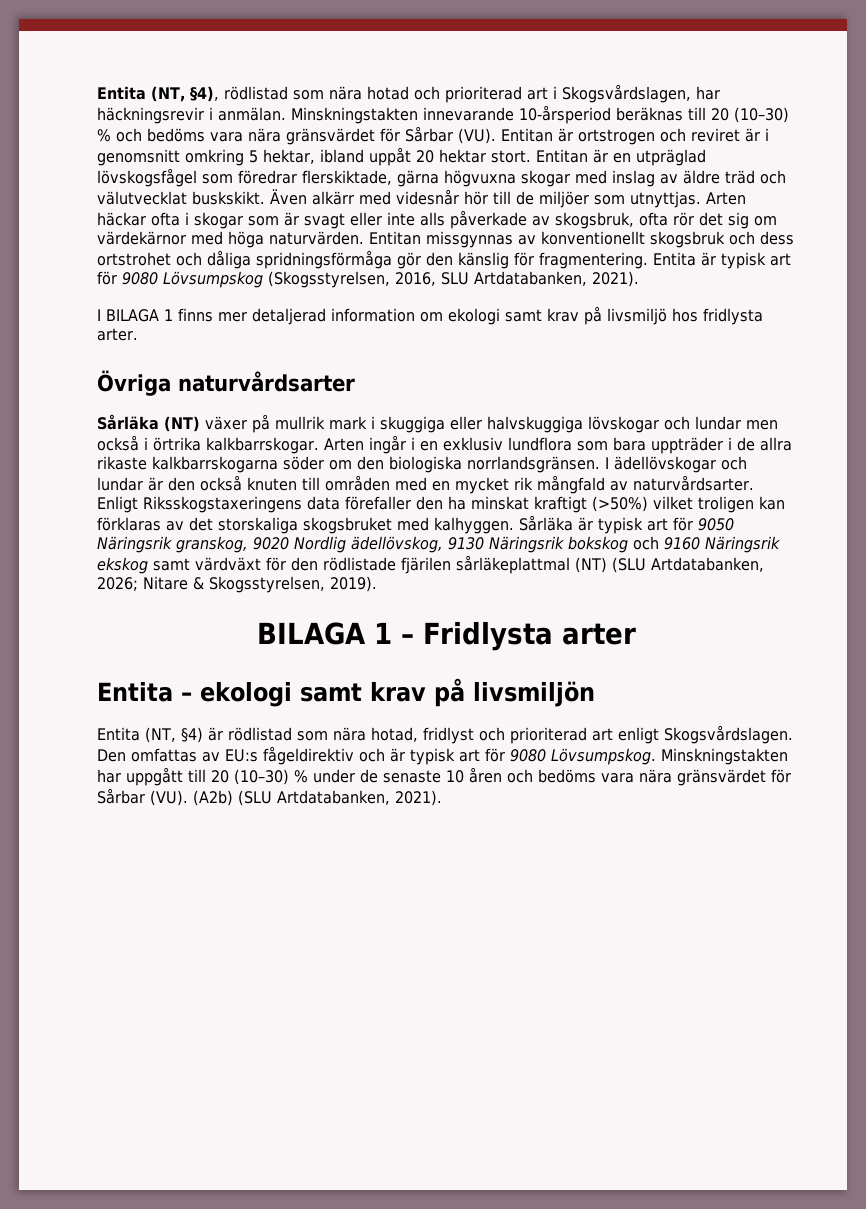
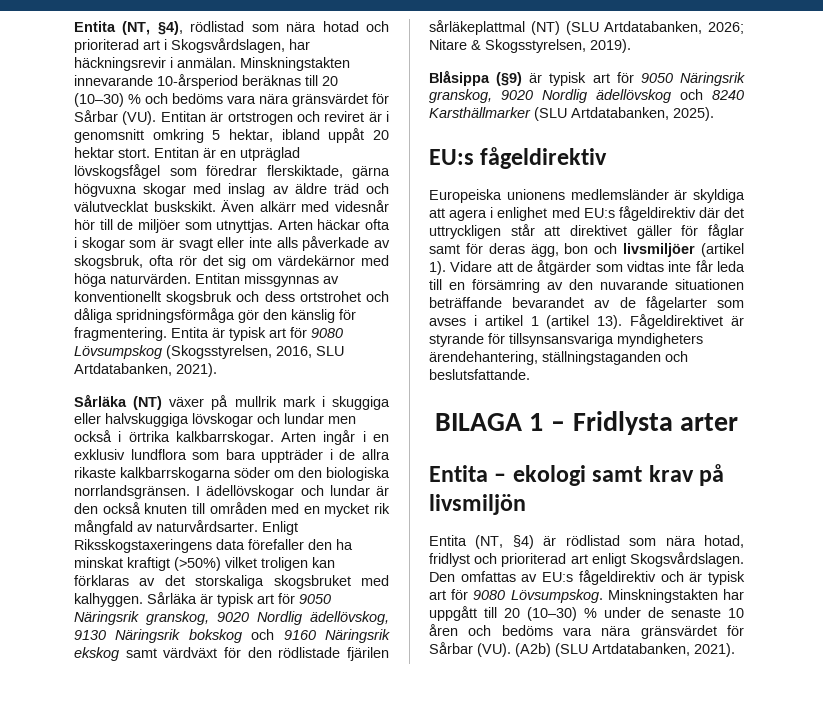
[97,306,763,325] [97,328,138,341] [97,370,355,396] // I BILAGA 1 finns mer detaljerad information om ekologi samt krav på livsmiljö hos fridlysta arter. // Övriga naturvårdsarter -> (217, 370) none
(377, 584) none -> [429,70,745,86] [429,89,744,103] [429,107,714,121] [429,147,608,169] [429,189,745,203] [429,206,744,221] [429,224,744,239] [429,243,744,257] [429,260,745,275] [429,279,744,293] [429,296,744,311] [429,314,744,329] [429,333,703,347] [429,351,688,365] [429,369,530,380] // Blåsippa (§9) är typisk art för 9050 Näringsrik granskog, 9020 Nordlig ädellövskog och 8240 Karsthällmarker (SLU Artdatabanken, 2025). // EU:s fågeldirektiv // Europeiska unionens medlemsländer är skyldiga att agera i enlighet med EU:s fågeldirektiv där det uttryckligen står att direktivet gäller för fåglar samt för deras ägg, bon och livsmiljöer (artikel 1). Vidare att de åtgärder som vidtas inte får leda till en försämring av den nuvarande situationen beträffande bevarandet av de fågelarter som avses i artikel 1 (artikel 13). Fågeldirektivet är styrande för tillsynsansvariga myndigheters ärendehantering, ställningstaganden och beslutsfattande.

